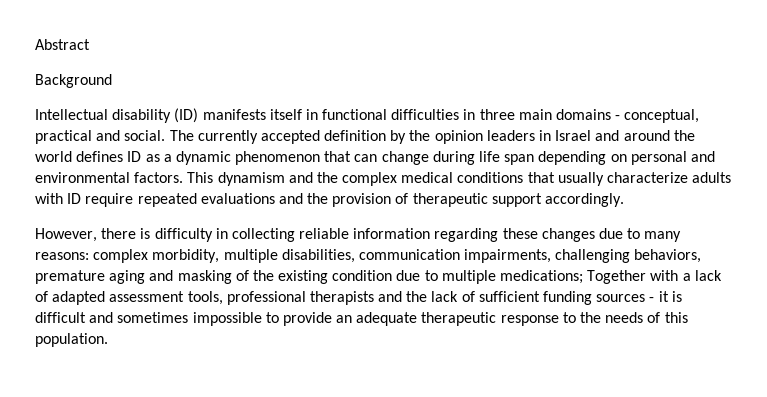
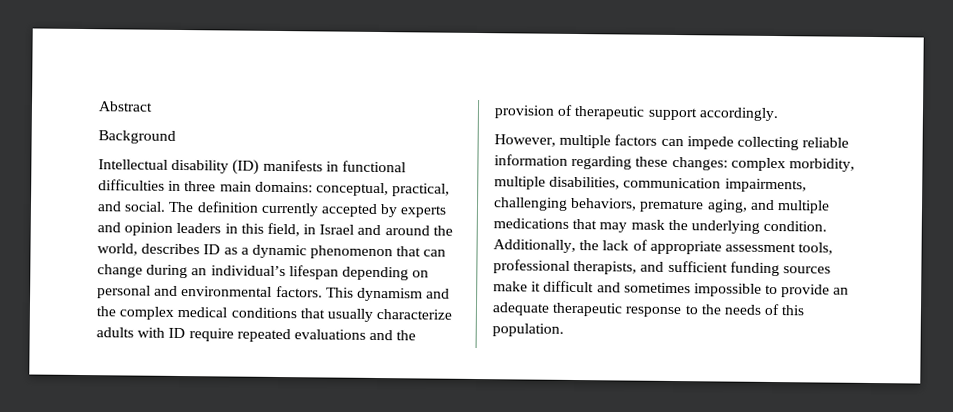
[269,109,302,120] itself -> (323, 165) none
[556,109,700,123] [35,130,92,144] domains - conceptual, practical -> [254,181,451,197] domains: conceptual, practical,
(194, 135) none -> [196,201,259,213] definition
[324,130,535,144] definition by the opinion leaders -> [380,204,448,218] [97,222,300,237] by experts and opinion leaders in this field,
[35,151,124,162] world defines -> [97,243,201,256] world, describes
[479,151,535,165] life span -> [191,265,339,280] an individual’s lifespan
[101,228,228,242] there is difficulty in -> [559,134,734,150] multiple factors can impede
[541,228,682,242] [35,252,89,260] changes due to many reasons: -> [671,156,728,171] changes:
[109,270,722,284] [35,291,106,305] aging and masking of the existing condition due to multiple medications; Together with a lack of adapted -> [706,199,830,214] [493,218,828,234] [493,239,722,255] aging, and multiple medications that may mask the underlying condition. Additionally, the lack of appropriate
[309,291,682,305] therapists and the lack of sufficient funding sources - it is -> [573,260,831,277] [493,281,542,292] therapists, and sufficient funding sources make it

